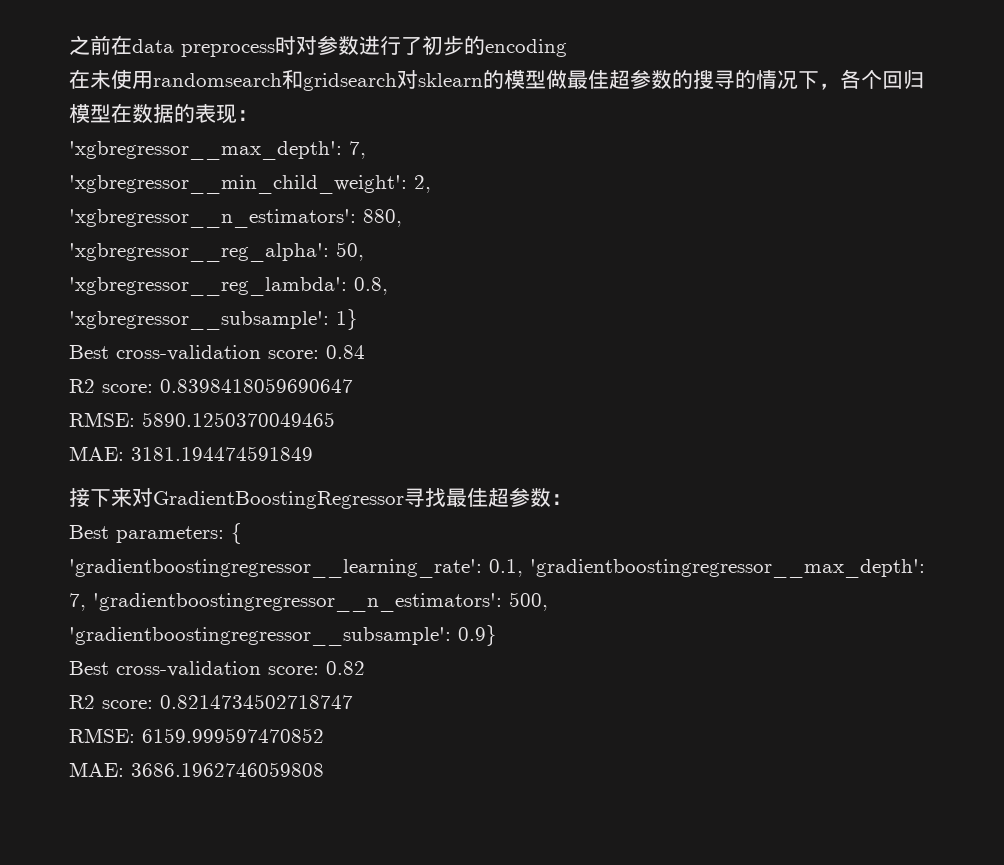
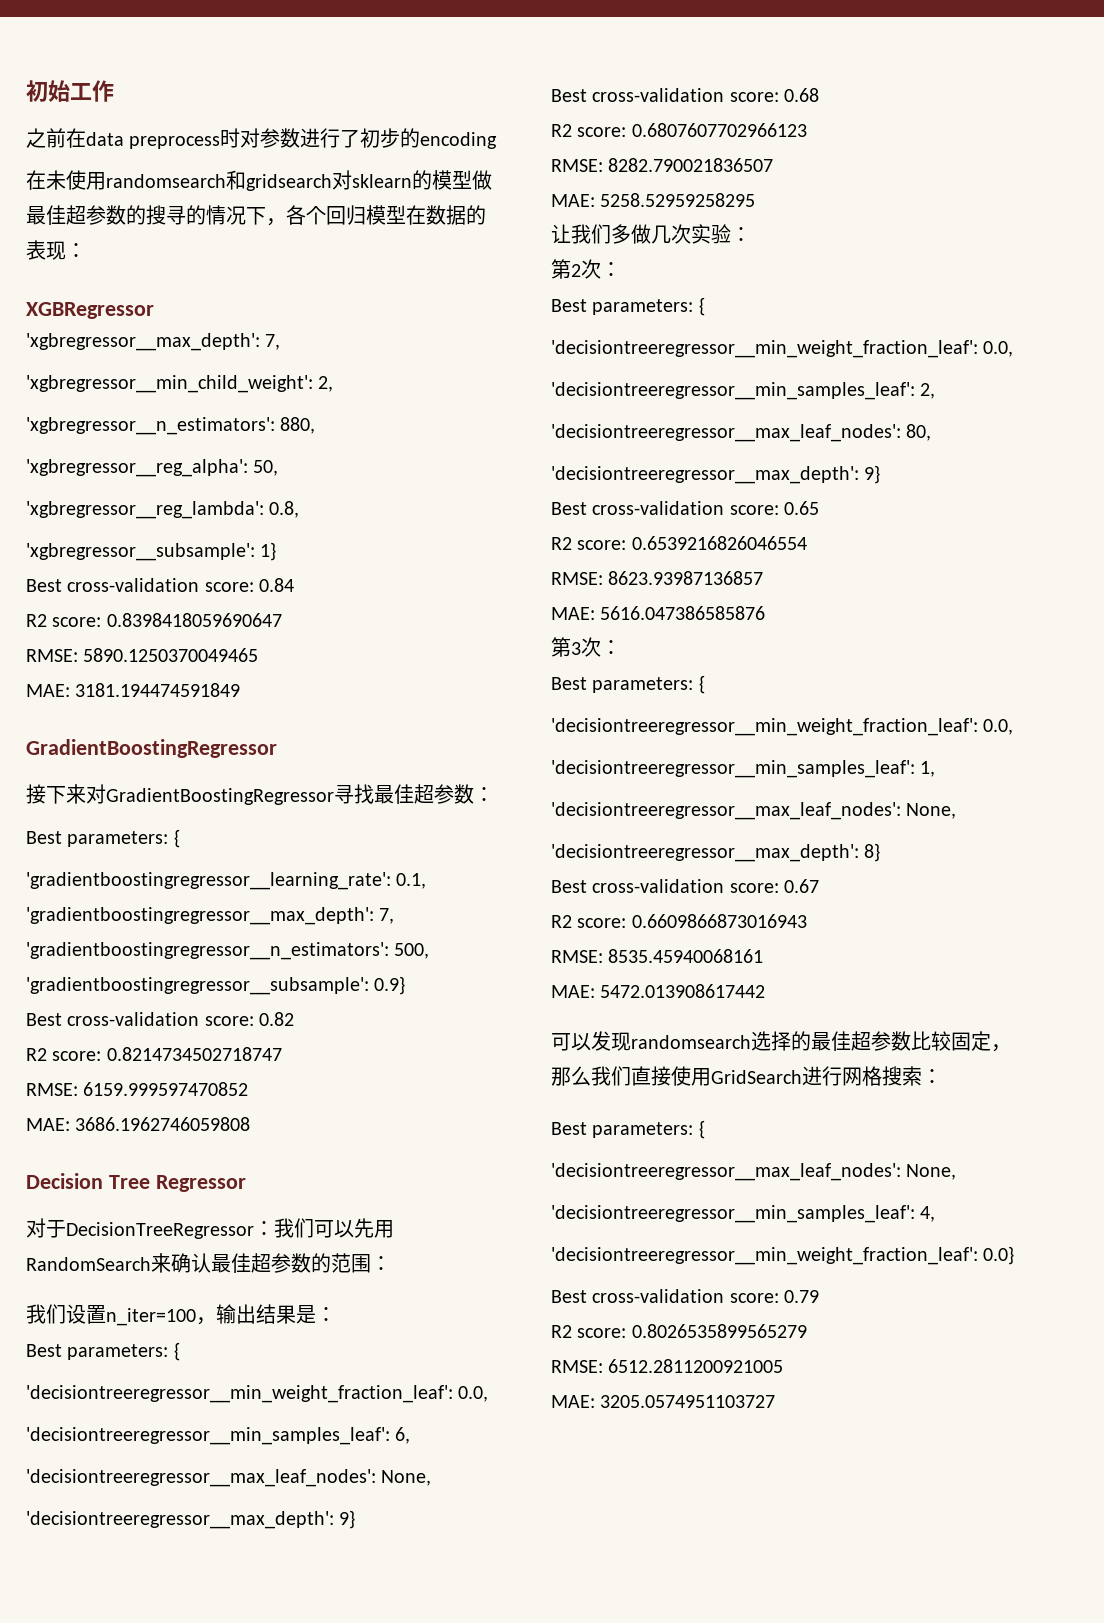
(69, 45) none -> [26,80,114,102] 初始工作 //
(258, 115) none -> [26,302,154,319] // XGBRegressor
(313, 453) none -> [26,739,277,758] // GradientBoostingRegressor
(324, 769) none -> [26,1173,246,1192] [26,1218,394,1239] [26,1253,391,1273] [26,1304,336,1326] [26,1342,180,1361] [26,1385,489,1403] [26,1427,411,1445] [26,1469,432,1487] [26,1510,356,1529] [551,88,820,102] [551,123,807,137] [551,158,774,172] [551,193,756,207] [551,224,751,244] [551,259,621,279] [551,297,705,316] [551,340,1014,358] [551,382,936,400] [551,424,932,442] [551,465,881,484] [551,501,820,515] [551,536,807,550] [551,571,764,585] [551,606,766,620] [551,637,621,657] [551,675,705,694] [551,718,1014,736] [551,760,936,778] [551,802,957,820] [551,843,881,862] [551,879,820,893] [551,914,807,928] [551,949,764,963] [551,984,766,998] [551,1031,1011,1052] [551,1066,942,1086] [551,1120,705,1139] [551,1163,957,1181] [551,1205,936,1223] [551,1246,1015,1265] [551,1289,820,1303] [551,1324,807,1338] [551,1359,784,1373] [551,1395,776,1408] // Decision Tree Regressor // 对于DecisionTreeRegressor：我们可以先用RandomSearch来确认最佳超参数的范围： // 我们设置n_iter=100，输出结果是： // Best parameters: { // 'decisiontreeregressor__min_weight_fraction_leaf': 0.0, // 'decisiontreeregressor__min_samples_leaf': 6, // 'decisiontreeregressor__max_leaf_nodes': None, // 'decisiontreeregressor__max_depth': 9} // Best cross-validation score: 0.68 // R2 score: 0.6807607702966123 // RMSE: 8282.790021836507 // MAE: 5258.52959258295 // 让我们多做几次实验： // 第2次： // Best parameters: { // 'decisiontreeregressor__min_weight_fraction_leaf': 0.0, // 'decisiontreeregressor__min_samples_leaf': 2, // 'decisiontreeregressor__max_leaf_nodes': 80, // 'decisiontreeregressor__max_depth': 9} // Best cross-validation score: 0.65 // R2 score: 0.6539216826046554 // RMSE: 8623.93987136857 // MAE: 5616.047386585876 // 第3次： // Best parameters: { // 'decisiontreeregressor__min_weight_fraction_leaf': 0.0, // 'decisiontreeregressor__min_samples_leaf': 1, // 'decisiontreeregressor__max_leaf_nodes': None, // 'decisiontreeregressor__max_depth': 8} // Best cross-validation score: 0.67 // R2 score: 0.6609866873016943 // RMSE: 8535.45940068161 // MAE: 5472.013908617442 // 可以发现randomsearch选择的最佳超参数比较固定，那么我们直接使用GridSearch进行网格搜索： // Best parameters: { // 'decisiontreeregressor__max_leaf_nodes': None, // 'decisiontreeregressor__min_samples_leaf': 4, // 'decisiontreeregressor__min_weight_fraction_leaf': 0.0} // Best cross-validation score: 0.79 // R2 score: 0.8026535899565279 // RMSE: 6512.2811200921005 // MAE: 3205.0574951103727

